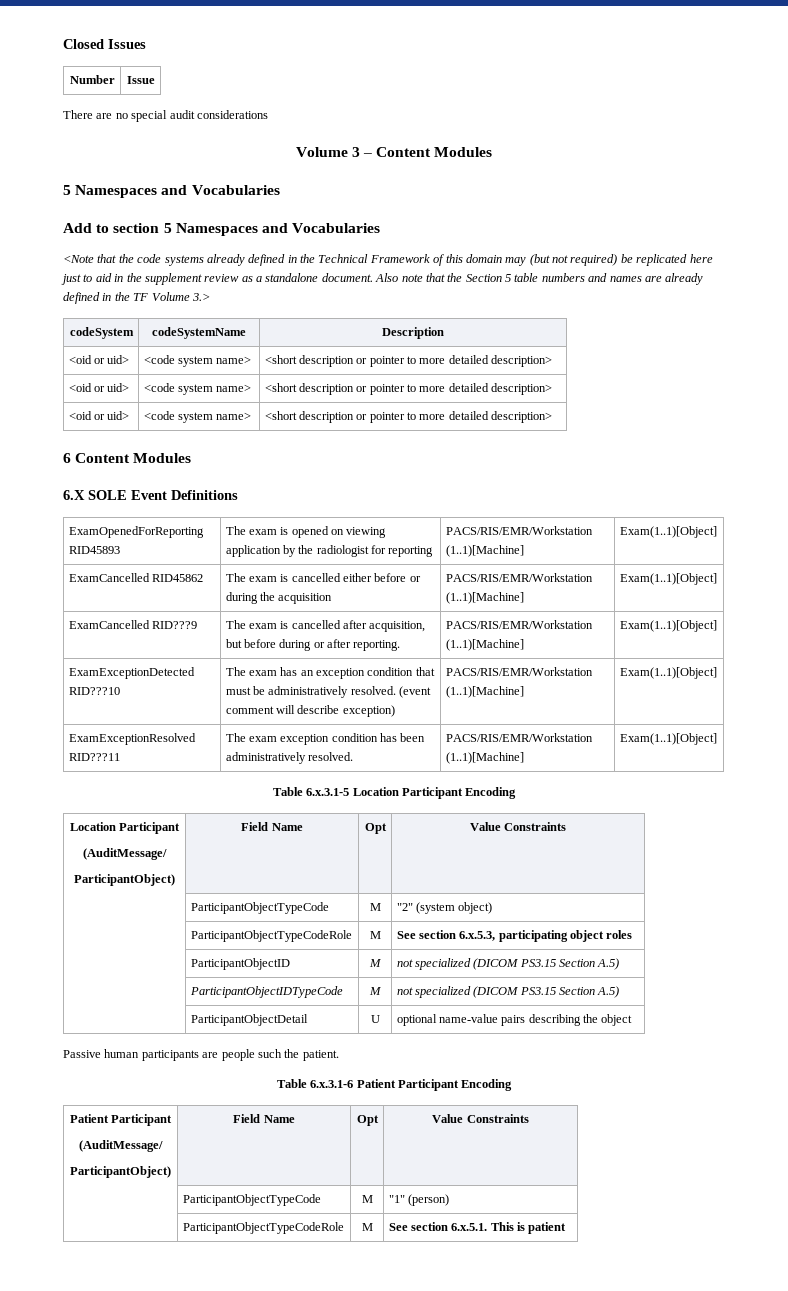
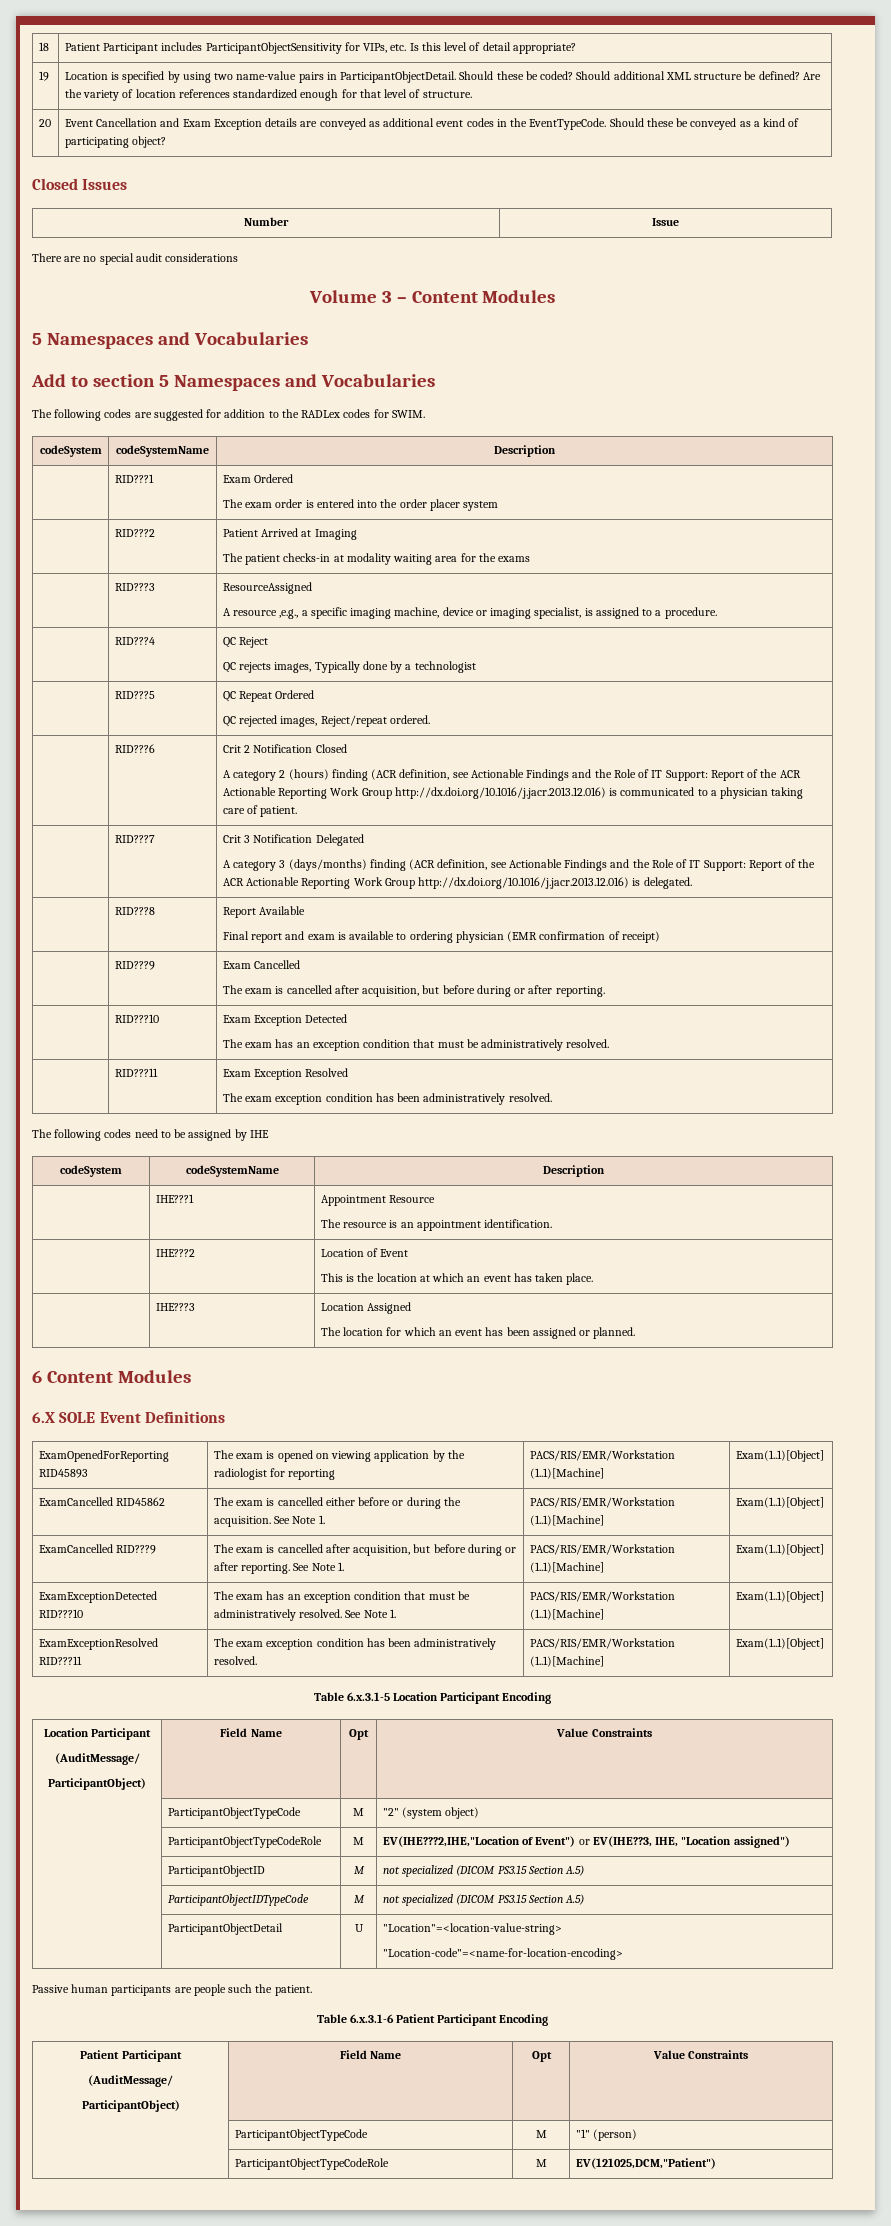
(63, 44) none -> [38,42,49,51] [64,42,576,54] [38,71,49,81] [64,71,821,83] [64,89,472,101] [38,119,51,127] [64,118,800,130] [64,136,167,148] 18 | Patient Participant includes ParticipantObjectSensitivity for VIPs, etc. Is this level of detail appropriate? // 19 | Location is specified by using two name-value pairs in ParticipantObjectDetail. Should these be coded? Should additional XML structure be defined? Are the variety of location references standardized enough for that level of structure. // 20 | Event Cancellation and Exam Exception details are conveyed as additional event codes in the EventTypeCode. Should these be conveyed as a kind of participating object? //
[63,254,713,266] [61,273,704,285] [63,292,210,304] [69,327,134,339] [152,327,246,339] [382,327,444,339] [68,355,130,364] [143,355,252,367] [264,355,553,367] [68,383,130,392] [143,383,252,395] [264,383,553,395] [68,411,130,420] [143,411,252,423] [264,411,553,423] <Note that the code systems already defined in the Technical Framework of this domain may (but not required) be replicated here just to aid in the supplement review as a standalone document. Also note that the Section 5 table numbers and names are already defined in the TF Volume 3.> // codeSystem | codeSystemName | Description // <oid or uid> | <code system name> | <short description or pointer to more detailed description> // <oid or uid> | <code system name> | <short description or pointer to more detailed description> // <oid or uid> | <code system name> | <short description or pointer to more detailed description> -> [32,409,425,421] [39,445,102,457] [116,445,209,457] [494,445,556,457] [114,474,154,483] [222,474,294,483] [222,499,499,511] [114,529,155,537] [222,528,357,540] [222,553,531,565] [114,583,155,591] [222,582,312,594] [222,607,717,619] [114,637,155,645] [222,637,269,648] [222,661,476,673] [114,691,155,699] [222,690,315,702] [222,715,430,727] [114,744,155,753] [222,744,347,753] [222,769,801,781] [222,787,804,799] [222,805,298,817] [114,835,155,843] [222,834,364,846] [222,859,816,871] [222,877,692,889] [114,907,155,915] [222,906,306,918] [222,931,660,943] [114,961,155,970] [222,960,301,969] [222,985,605,997] [114,1014,159,1023] [222,1014,348,1026] [222,1039,610,1051] [114,1068,158,1077] [222,1068,349,1080] [222,1093,552,1105] [32,1129,269,1141] [60,1165,122,1177] [185,1165,279,1177] [543,1165,605,1177] [155,1194,194,1203] [320,1195,436,1206] [320,1219,553,1231] [155,1249,195,1257] [320,1248,409,1257] [320,1273,594,1285] [155,1303,195,1311] [320,1302,412,1314] [320,1327,636,1339] The following codes are suggested for addition to the RADLex codes for SWIM. // codeSystem | codeSystemName | Description // | RID???1 | Exam Ordered // The exam order is entered into the order placer system // | RID???2 | Patient Arrived at Imaging // The patient checks-in at modality waiting area for the exams // | RID???3 | ResourceAssigned // A resource ,e.g., a specific imaging machine, device or imaging specialist, is assigned to a procedure. // | RID???4 | QC Reject // QC rejects images, Typically done by a technologist // | RID???5 | QC Repeat Ordered // QC rejected images, Reject/repeat ordered. // | RID???6 | Crit 2 Notification Closed // A category 2 (hours) finding (ACR definition, see Actionable Findings and the Role of IT Support: Report of the ACR Actionable Reporting Work Group http://dx.doi.org/10.1016/j.jacr.2013.12.016) is communicated to a physician taking care of patient. // | RID???7 | Crit 3 Notification Delegated // A category 3 (days/months) finding (ACR definition, see Actionable Findings and the Role of IT Support: Report of the ACR Actionable Reporting Work Group http://dx.doi.org/10.1016/j.jacr.2013.12.016) is delegated. // | RID???8 | Report Available // Final report and exam is available to ordering physician (EMR confirmation of receipt) // | RID???9 | Exam Cancelled // The exam is cancelled after acquisition, but before during or after reporting. // | RID???10 | Exam Exception Detected // The exam has an exception condition that must be administratively resolved. // | RID???11 | Exam Exception Resolved // The exam exception condition has been administratively resolved. // The following codes need to be assigned by IHE // codeSystem | codeSystemName | Description // | IHE???1 | Appointment Resource // The resource is an appointment identification. // | IHE???2 | Location of Event // This is the location at which an event has taken place. // | IHE???3 | Location Assigned // The location for which an event has been assigned or planned.
[278,593,333,604] acquisition -> [213,1515,325,1527] acquisition. See Note 1.
(401, 645) none -> [293,1562,344,1571] See Note 1.
[399,686,432,698] [225,705,395,717] (event comment will describe exception) -> [345,1609,396,1618] See Note 1.
[396,930,633,942] See section 6.x.5.3, participating object roles -> [382,1836,790,1848] EV(IHE???2,IHE,"Location of Event") or EV(IHE??3, IHE, "Location assigned")
[396,1014,633,1026] optional name-value pairs describing the object -> [382,1923,562,1935] [382,1948,623,1960] "Location"=<location-value-string> // "Location-code"=<name-for-location-encoding>
[388,1222,567,1234] See section 6.x.5.1. This is patient -> [575,2158,716,2169] EV(121025,DCM,"Patient")

